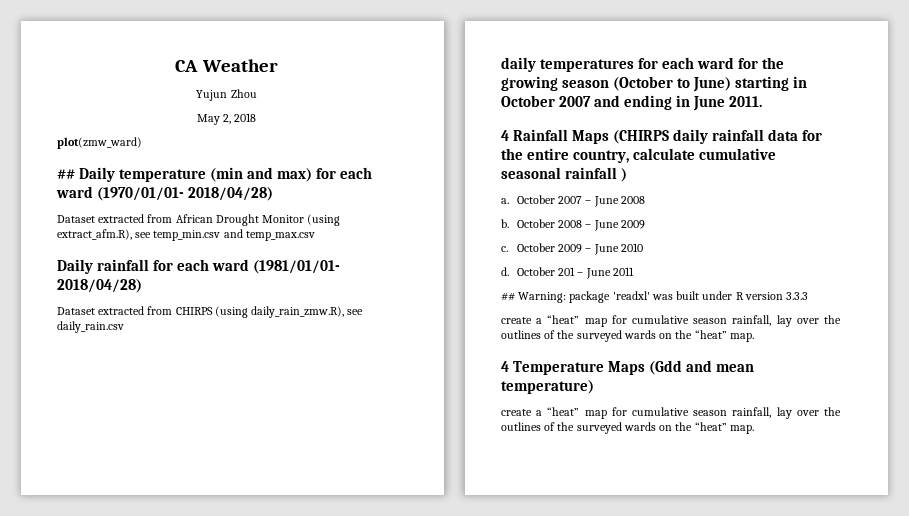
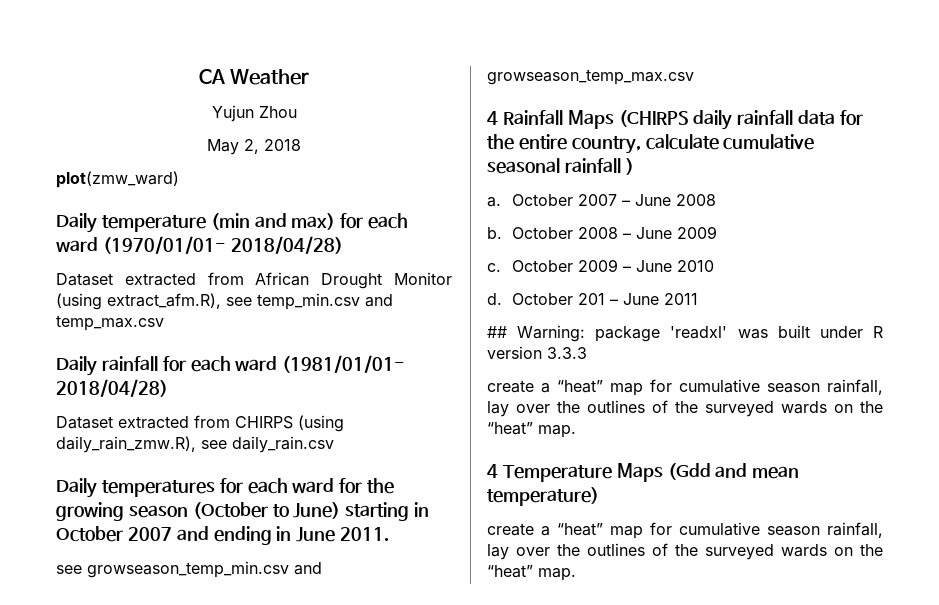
[57,169,75,179] ## -> (179, 179) none
[501,57,536,72] daily -> [56,478,97,498] Daily
(763, 101) none -> [56,561,322,578] [487,69,694,85] // see growseason_temp_min.csv and growseason_temp_max.csv

